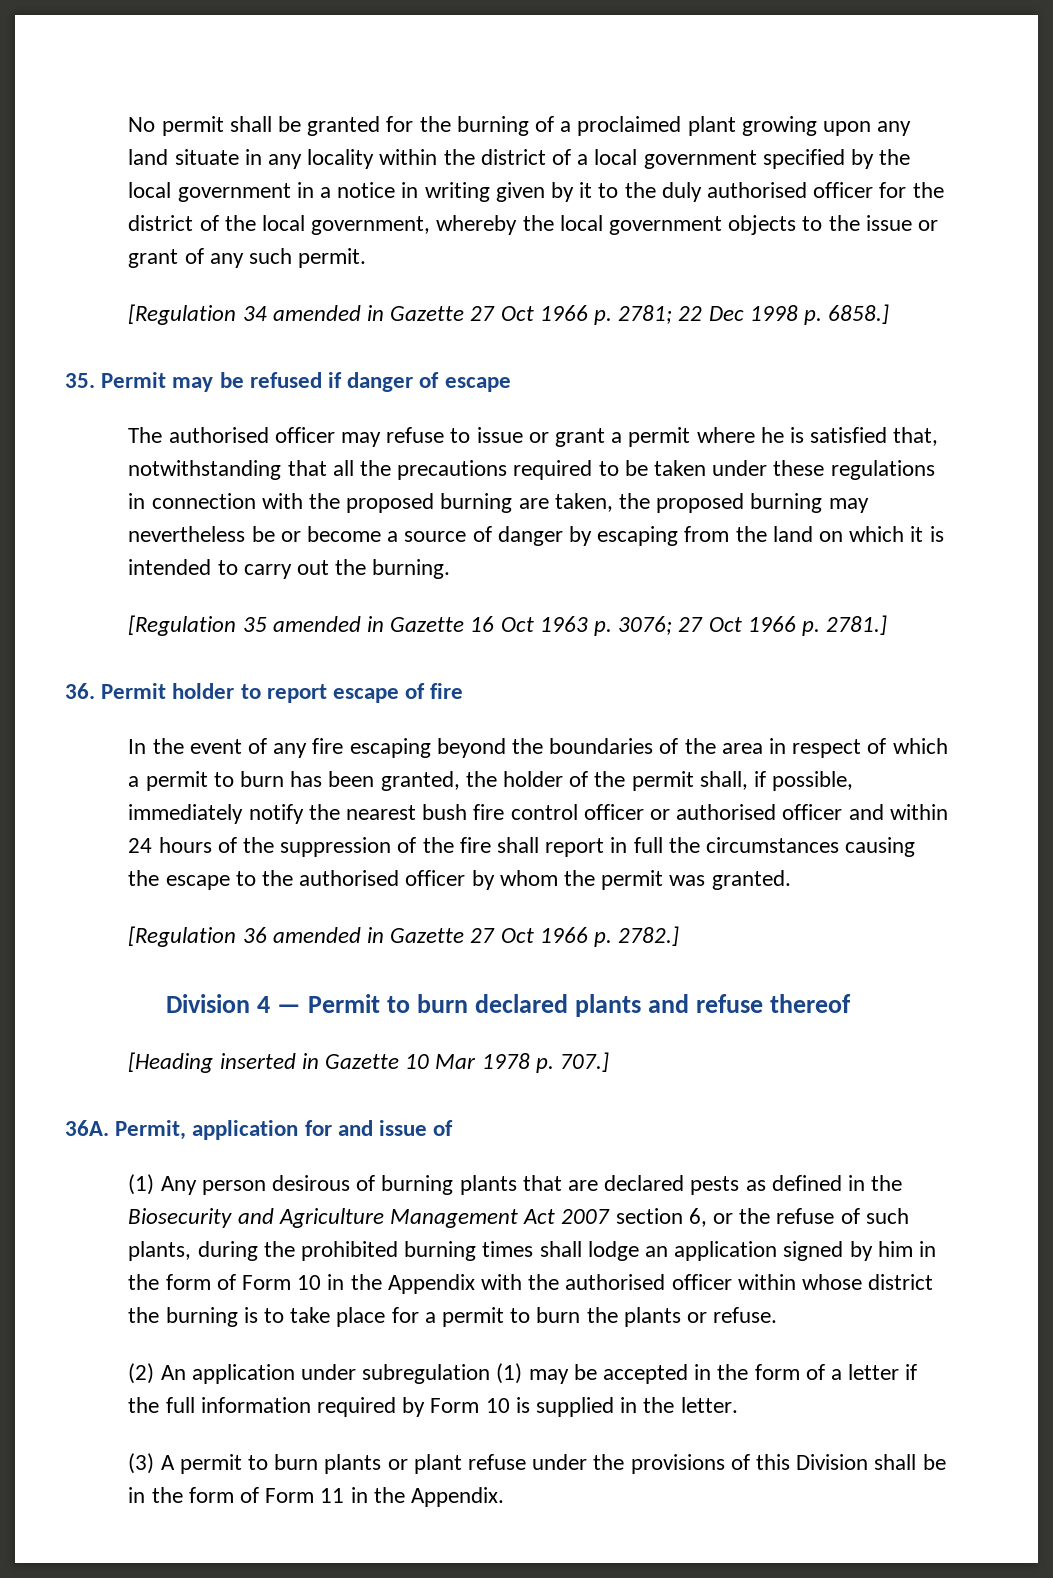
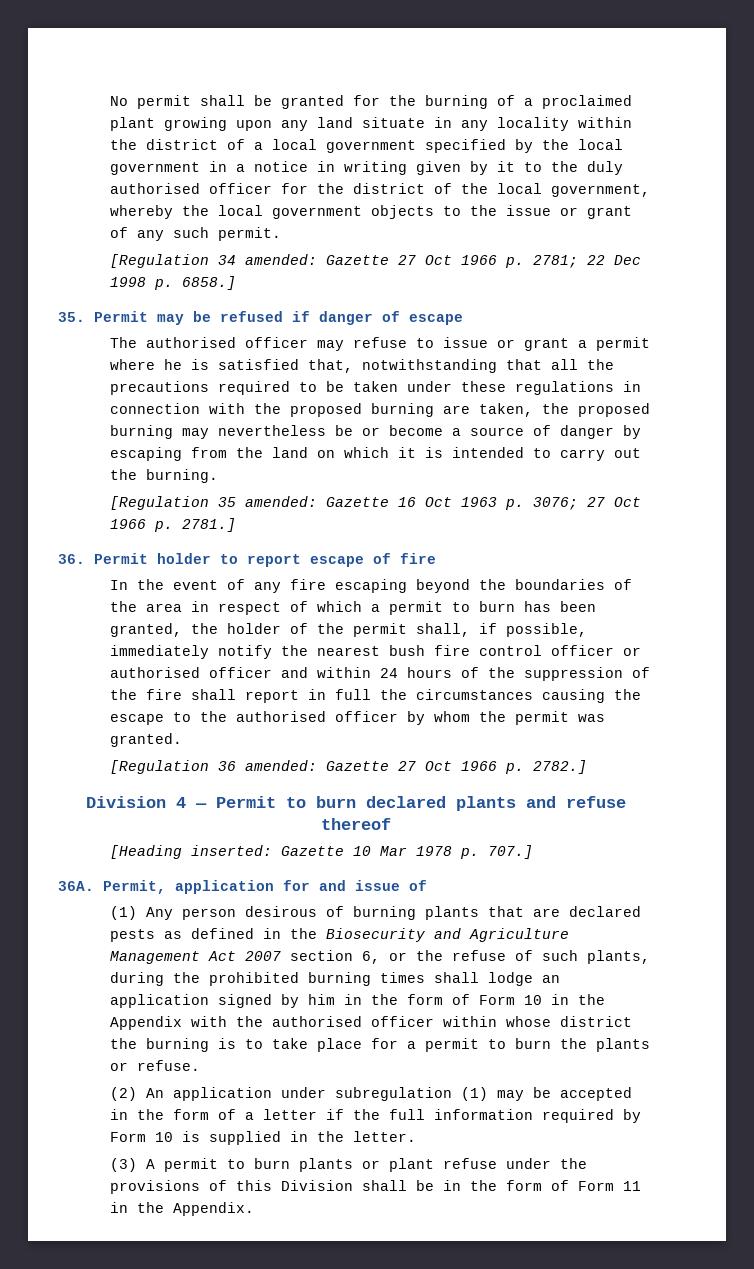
[272,305,384,321] amended in -> [244,254,317,265] amended:
[272,616,384,632] amended in -> [244,496,317,507] amended:
[272,927,384,943] amended in -> [244,760,317,771] amended:
[219,1053,319,1069] inserted in -> [190,845,272,856] inserted:

